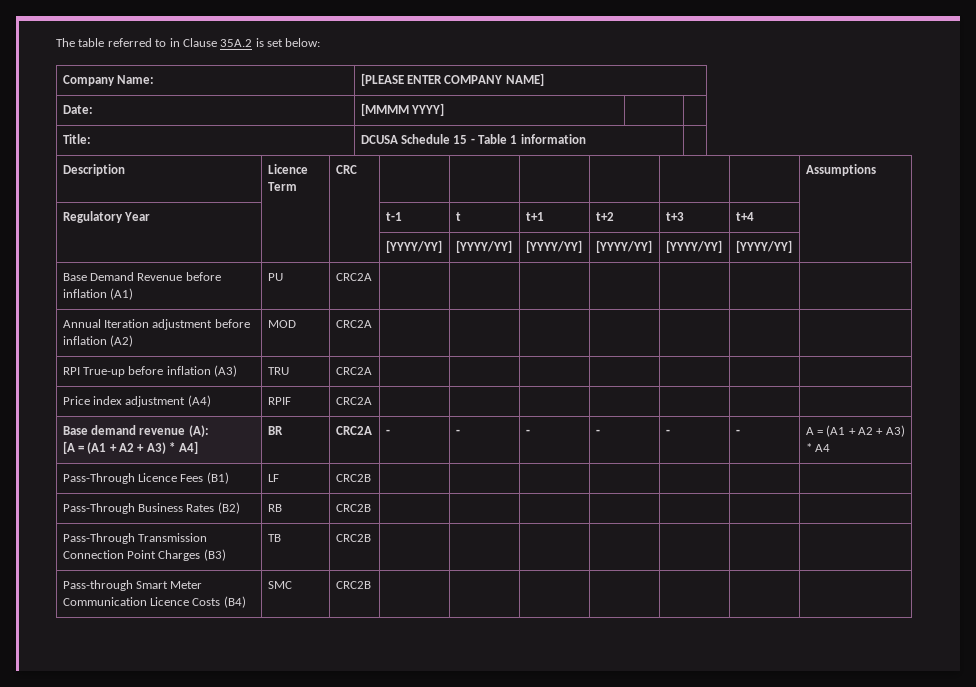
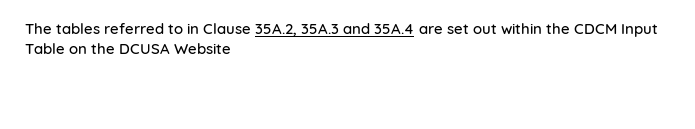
[78,38,105,47] table -> [56,23,101,34] tables
[220,38,321,47] [62,75,154,86] [360,73,544,86] [62,105,93,114] [360,103,444,116] [62,134,91,144] [360,134,586,144] [62,164,125,176] [267,164,308,174] [267,182,297,191] [335,165,357,174] [805,164,876,176] [62,211,150,223] [385,212,402,221] [455,212,461,221] [525,212,544,221] [595,212,614,221] [665,212,684,221] [735,212,754,221] [385,240,442,253] [455,240,512,253] [525,240,582,253] [595,240,652,253] [665,240,722,253] [735,240,792,253] [62,272,221,281] [62,288,133,300] [267,273,283,281] [335,273,372,281] [62,319,250,330] [62,335,133,347] [267,320,296,328] [335,320,372,328] [62,365,238,377] [267,367,289,375] [335,367,372,375] [62,395,211,407] [267,397,291,405] [335,397,372,405] [62,425,209,437] [62,441,198,454] [267,426,283,435] [335,426,372,435] [385,429,390,435] [455,429,460,435] [525,429,530,435] [595,429,600,435] [665,429,670,435] [735,429,740,435] [805,425,905,437] [805,443,830,452] [62,472,229,484] [267,474,279,482] [335,474,371,482] [62,502,240,514] [267,504,282,512] [335,504,371,512] [62,533,207,544] [62,549,226,561] [267,534,281,542] [335,534,371,542] [62,580,203,591] [62,596,246,608] [267,581,292,589] [335,581,371,589] 35A.2 is set below: // Company Name: | [PLEASE ENTER COMPANY NAME] // Date: | [MMMM YYYY] | | // Title: | DCUSA Schedule 15 - Table 1 information | // Description | Licence Term | CRC | | | | | | | Assumptions // Regulatory Year | | | t-1 | t | t+1 | t+2 | t+3 | t+4 | // | | | [YYYY/YY] | [YYYY/YY] | [YYYY/YY] | [YYYY/YY] | [YYYY/YY] | [YYYY/YY] | // Base Demand Revenue before inflation (A1) | PU | CRC2A | | | | | | | // Annual Iteration adjustment before inflation (A2) | MOD | CRC2A | | | | | | | // RPI True-up before inflation (A3) | TRU | CRC2A | | | | | | | // Price index adjustment (A4) | RPIF | CRC2A | | | | | | | // Base demand revenue (A): // [A = (A1 + A2 + A3) * A4] | BR | CRC2A | - | - | - | - | - | - | A = (A1 + A2 + A3) * A4 // Pass-Through Licence Fees (B1) | LF | CRC2B | | | | | | | // Pass-Through Business Rates (B2) | RB | CRC2B | | | | | | | // Pass-Through Transmission Connection Point Charges (B3) | TB | CRC2B | | | | | | | // Pass-through Smart Meter Communication Licence Costs (B4) | SMC | CRC2B | | | | | | | -> [255,23,658,37] [25,43,232,54] 35A.2, 35A.3 and 35A.4 are set out within the CDCM Input Table on the DCUSA Website

